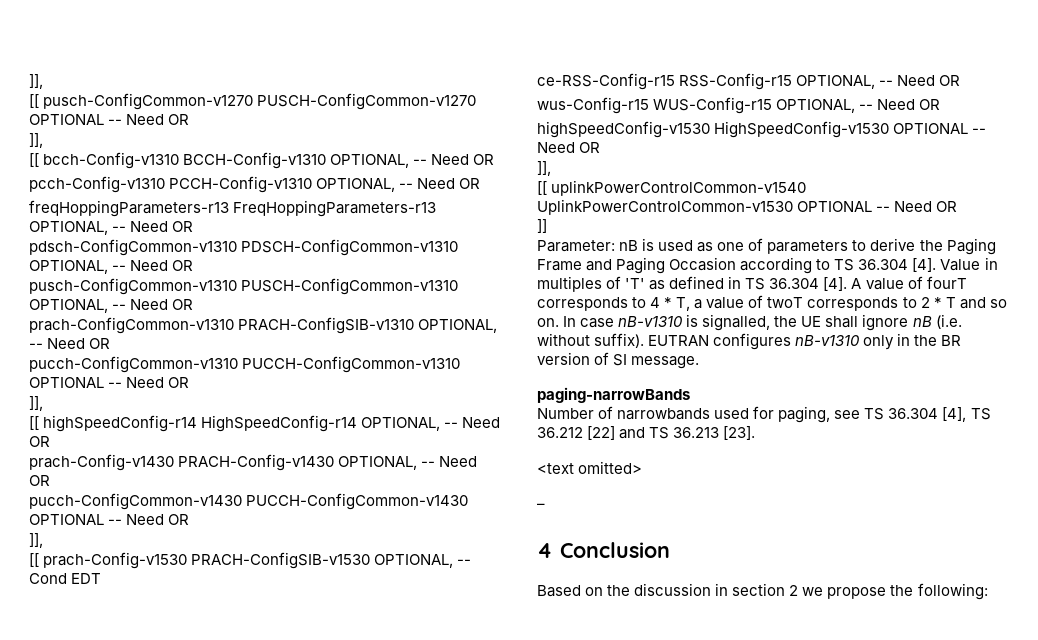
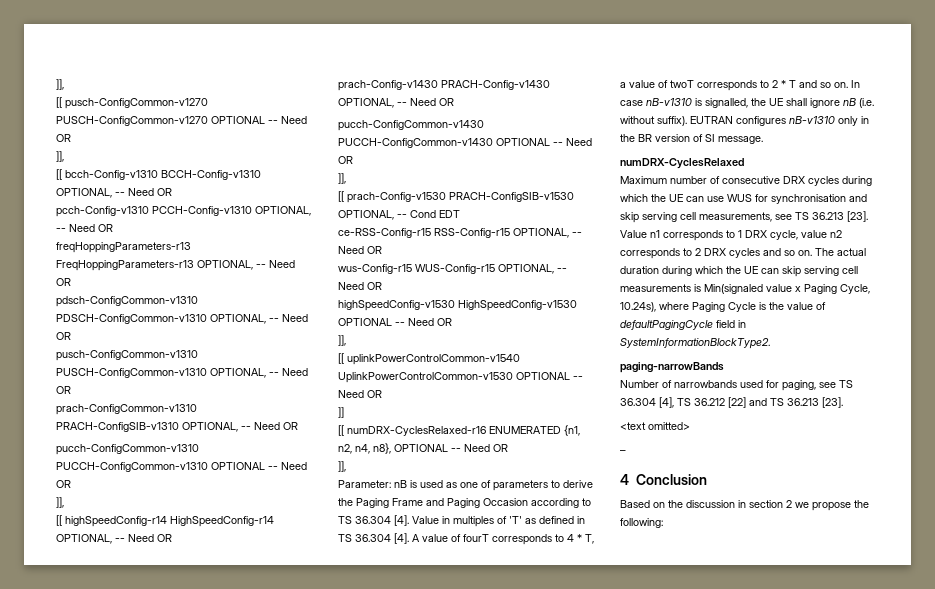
(547, 226) none -> [338,425,580,436] [338,443,508,454] [338,461,346,472] // [[ numDRX-CyclesRelaxed-r16 ENUMERATED {n1, n2, n4, n8}, OPTIONAL -- Need OR // ]],
(700, 362) none -> [620,158,744,169] [620,176,872,186] [620,194,867,204] [620,211,868,223] [620,230,842,241] [620,248,866,259] [620,266,858,277] [620,284,870,294] [620,302,826,312] [620,320,746,330] [620,338,770,349] // numDRX-CyclesRelaxed // Maximum number of consecutive DRX cycles during which the UE can use WUS for synchronisation and skip serving cell measurements, see TS 36.213 [23]. Value n1 corresponds to 1 DRX cycle, value n2 corresponds to 2 DRX cycles and so on. The actual duration during which the UE can skip serving cell measurements is Min(signaled value x Paging Cycle, 10.24s), where Paging Cycle is the value of defaultPagingCycle field in SystemInformationBlockType2.

